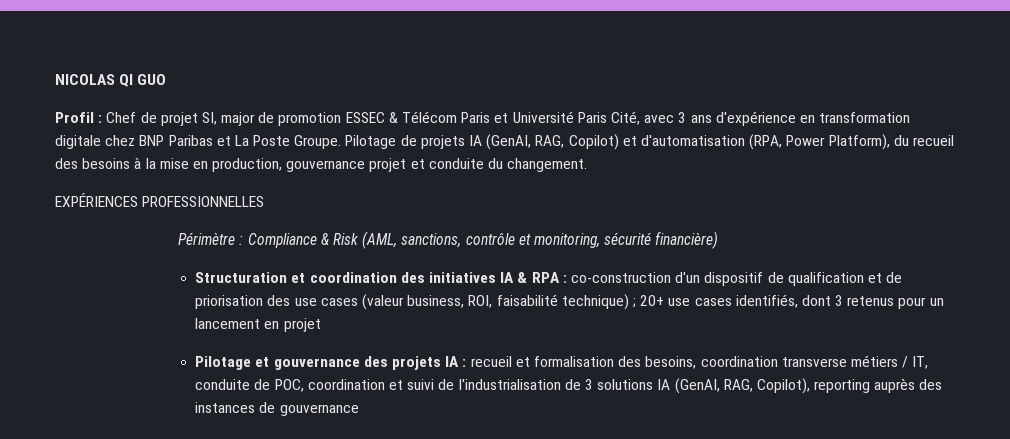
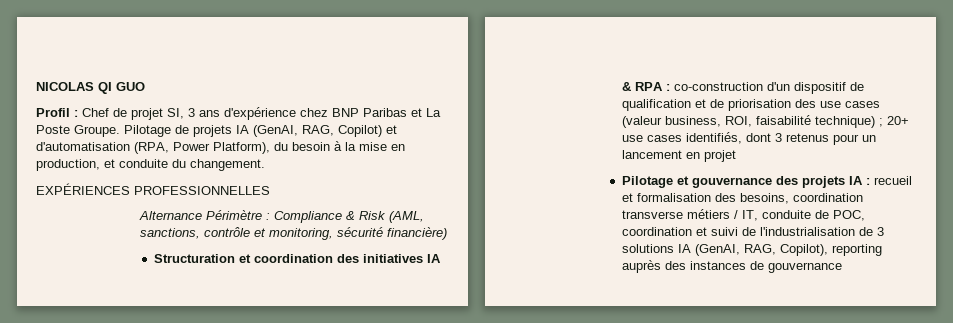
[221,111,911,126] [55,135,101,149] major de promotion ESSEC & Télécom Paris et Université Paris Cité, avec 3 ans d'expérience en transformation digitale -> [188,107,296,120] 3 ans d'expérience
[912,135,954,146] [55,158,131,169] recueil des besoins -> [292,142,330,151] besoin
[286,158,407,172] gouvernance projet -> (100, 165) none
(265, 201) none -> [138,211,202,220] Alternance

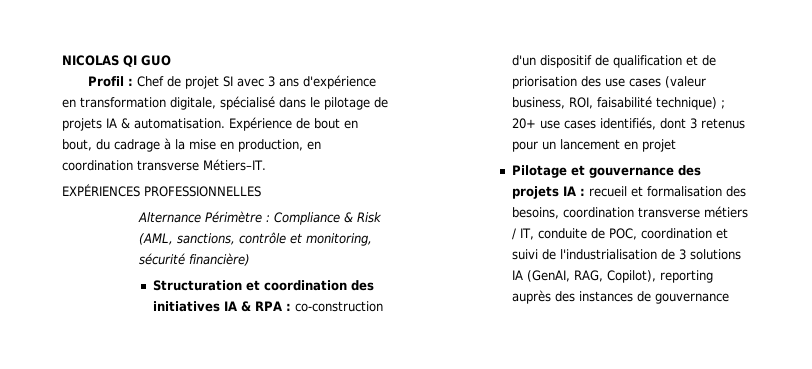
[167,108,184,119] SI, -> [223,76,265,87] SI avec
[300,108,441,117] [36,125,397,137] [36,142,330,154] chez BNP Paribas et La Poste Groupe. Pilotage de projets IA (GenAI, RAG, Copilot) et d'automatisation (RPA, Power Platform), du besoin -> [62,96,388,110] [62,117,358,131] [62,139,160,152] en transformation digitale, spécialisé dans le pilotage de projets IA & automatisation. Expérience de bout en bout, du cadrage
[104,159,265,171] et conduite du changement. -> [307,141,321,150] [62,159,266,171] en coordination transverse Métiers–IT.

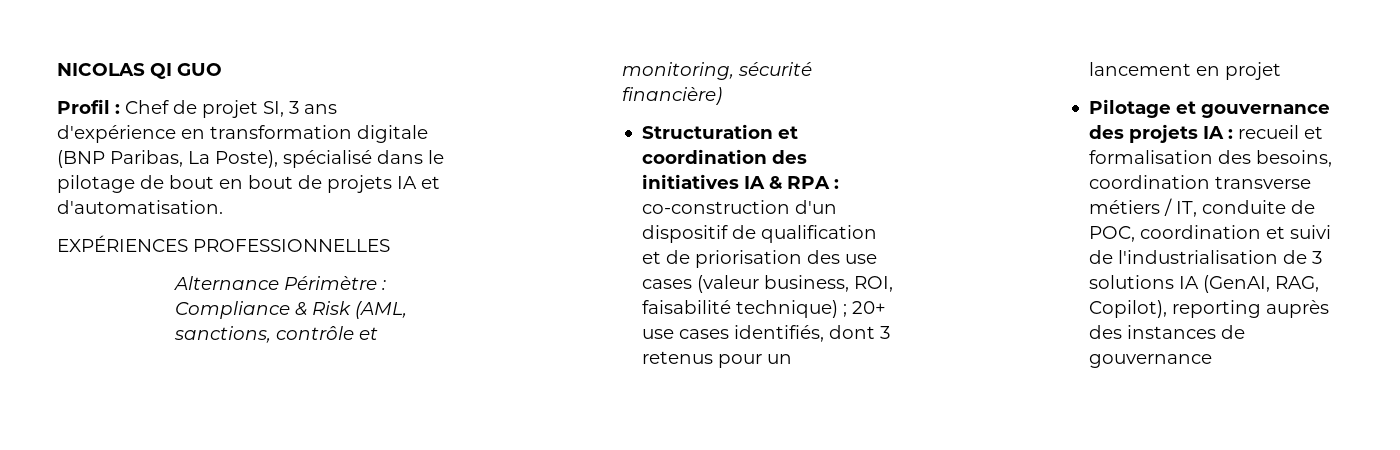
[223,76,265,87] SI avec -> [263,101,284,117] SI,
[170,97,216,110] digitale, -> [357,125,428,143] [57,150,278,168] digitale (BNP Paribas, La Poste),
[62,117,358,131] [62,138,321,152] [62,159,266,171] projets IA & automatisation. Expérience de bout en bout, du cadrage à la mise en production, en coordination transverse Métiers–IT. -> [169,175,440,193] [57,200,223,214] bout en bout de projets IA et d'automatisation.

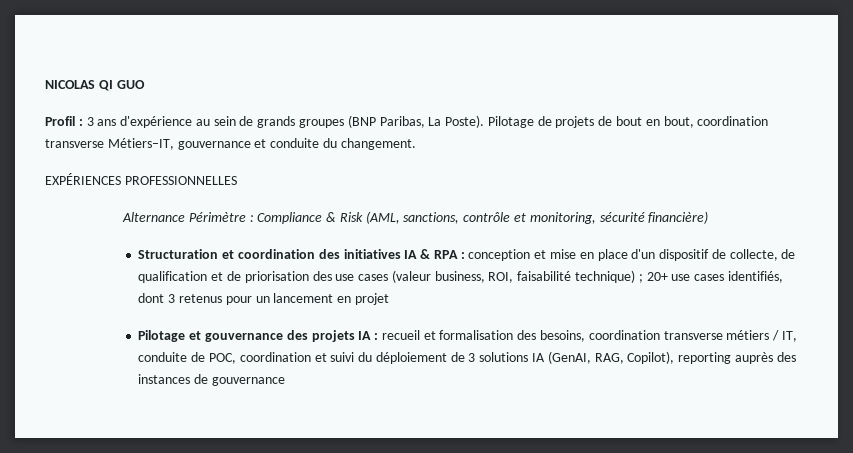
[125,100,337,118] [57,125,428,143] [57,150,444,168] [57,175,440,193] [57,200,223,214] Chef de projet SI, 3 ans d'expérience en transformation digitale (BNP Paribas, La Poste), spécialisé dans le pilotage de bout en bout de projets IA et d'automatisation. -> [86,115,769,128] [45,138,416,150] 3 ans d'expérience au sein de grands groupes (BNP Paribas, La Poste). Pilotage de projets de bout en bout, coordination transverse Métiers–IT, gouvernance et conduite du changement.
[641,200,790,214] co-construction -> [468,249,628,261] conception et mise en place
(756, 232) none -> [729,249,796,261] collecte, de
[1088,250,1278,264] de l'industrialisation -> [358,352,447,364] du déploiement

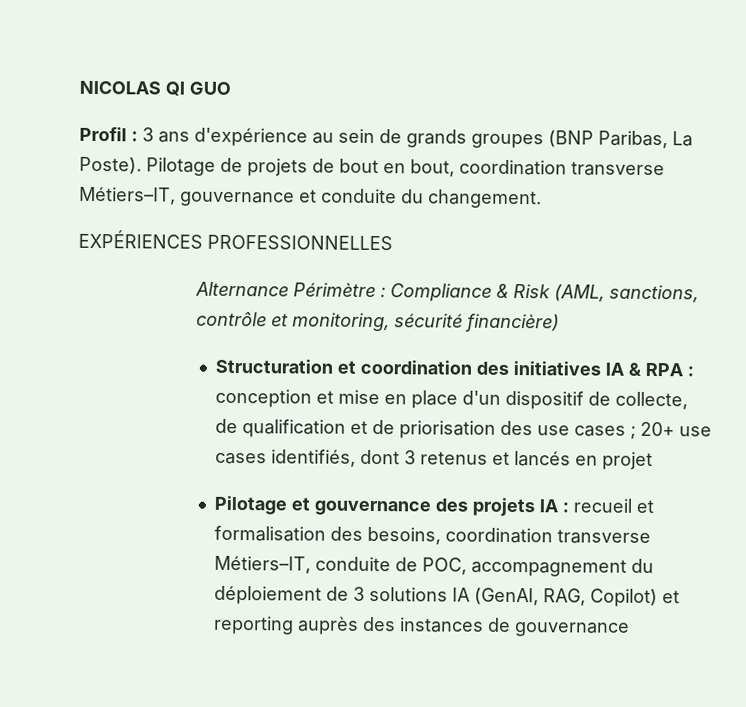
[391,270,635,283] (valeur business, ROI, faisabilité technique) -> (627, 431) none
[225,293,334,305] pour un lancement -> [492,451,572,467] et lancés
[726,330,797,342] [138,352,355,364] métiers / IT, conduite de POC, coordination et suivi -> [214,555,628,577] Métiers–IT, conduite de POC, accompagnement
[627,351,675,364] Copilot), -> [590,588,681,608] Copilot) et

